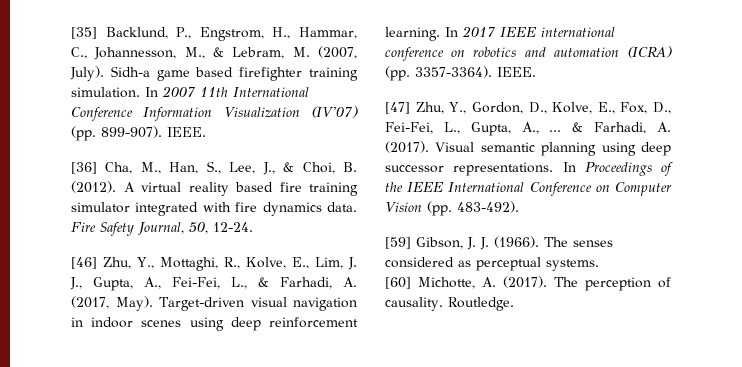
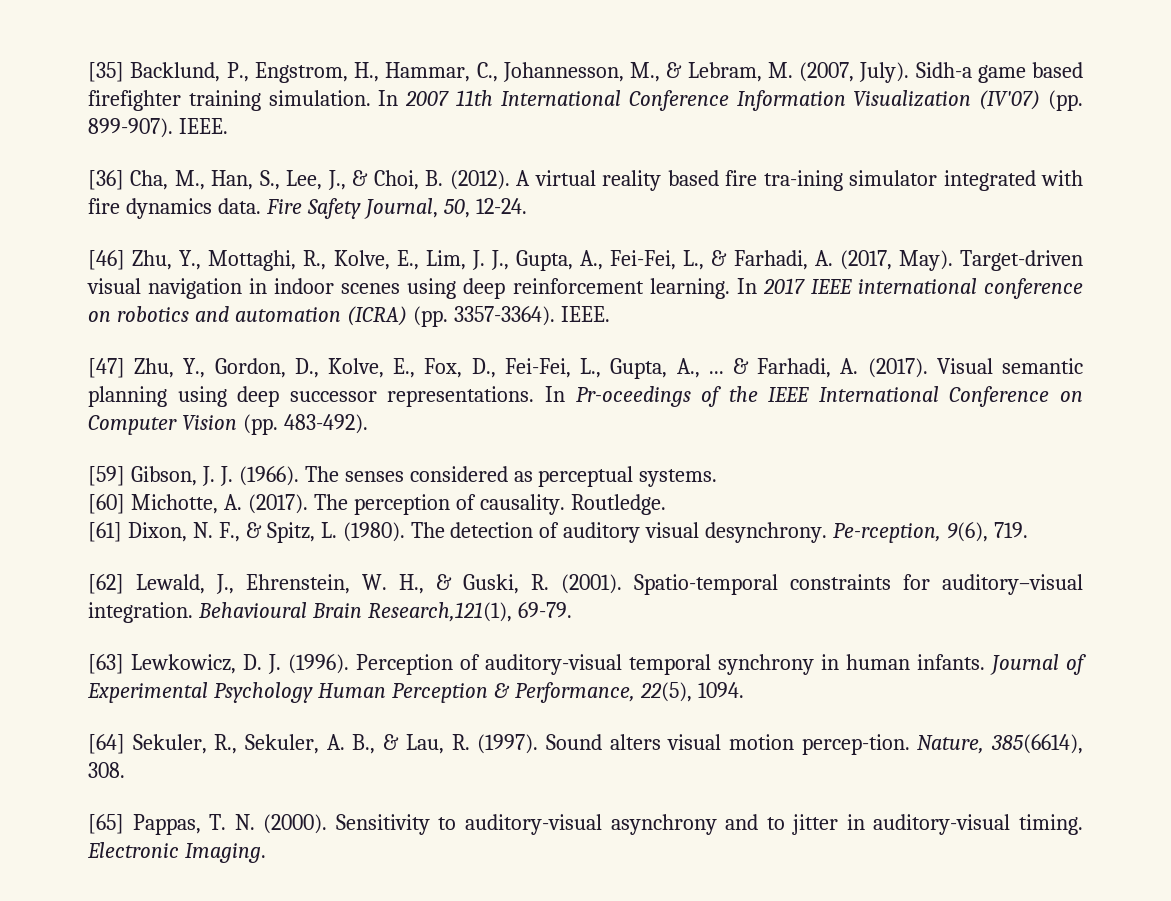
[309,182,358,196] training -> [763,170,843,191] tra-ining
[584,162,652,176] Proceedings -> [575,386,691,407] Pr-oceedings
(514, 304) none -> [88,522,1029,543] [88,574,1083,595] [88,602,572,623] [88,654,1086,675] [87,682,744,703] [88,734,1083,755] [88,762,125,778] [88,814,1083,835] [87,842,266,863] // [61] Dixon, N. F., & Spitz, L. (1980). The detection of auditory visual desynchrony. Pe-rception, 9(6), 719. // [62] Lewald, J., Ehrenstein, W. H., & Guski, R. (2001). Spatio-temporal constraints for auditory–visual integration. Behavioural Brain Research,121(1), 69-79. // [63] Lewkowicz, D. J. (1996). Perception of auditory-visual temporal synchrony in human infants. Journal of Experimental Psychology Human Perception & Performance, 22(5), 1094. // [64] Sekuler, R., Sekuler, A. B., & Lau, R. (1997). Sound alters visual motion percep-tion. Nature, 385(6614), 308. // [65] Pappas, T. N. (2000). Sensitivity to auditory-visual asynchrony and to jitter in auditory-visual timing. Electronic Imaging.

